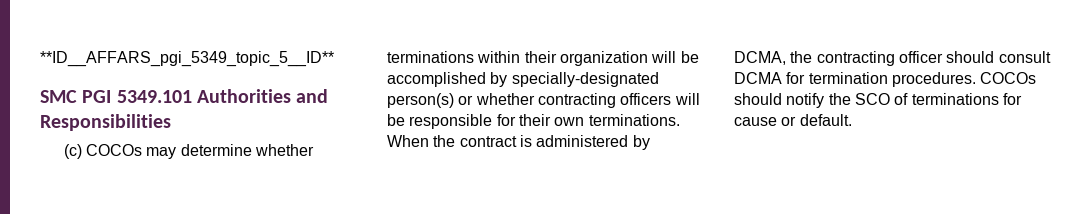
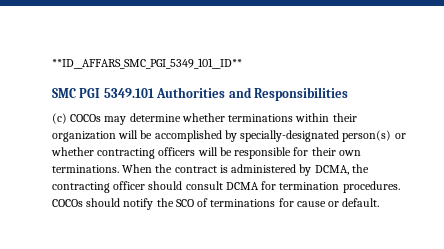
[40,51,334,67] **ID__AFFARS_pgi_5349_topic_5__ID** -> [52,58,242,69] **ID__AFFARS_SMC_PGI_5349_101__ID**

